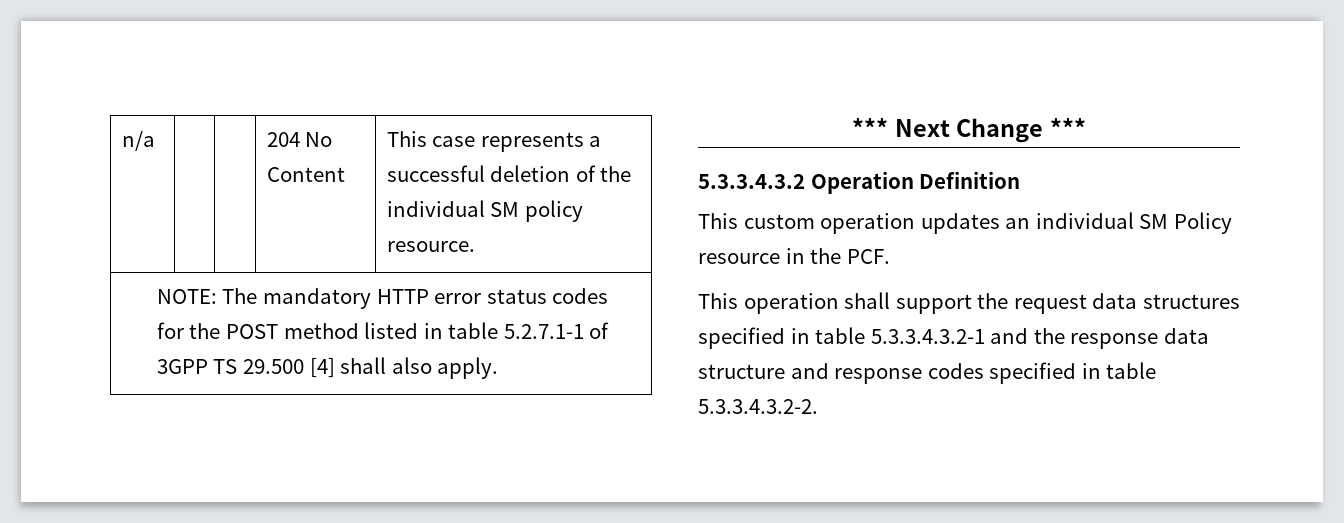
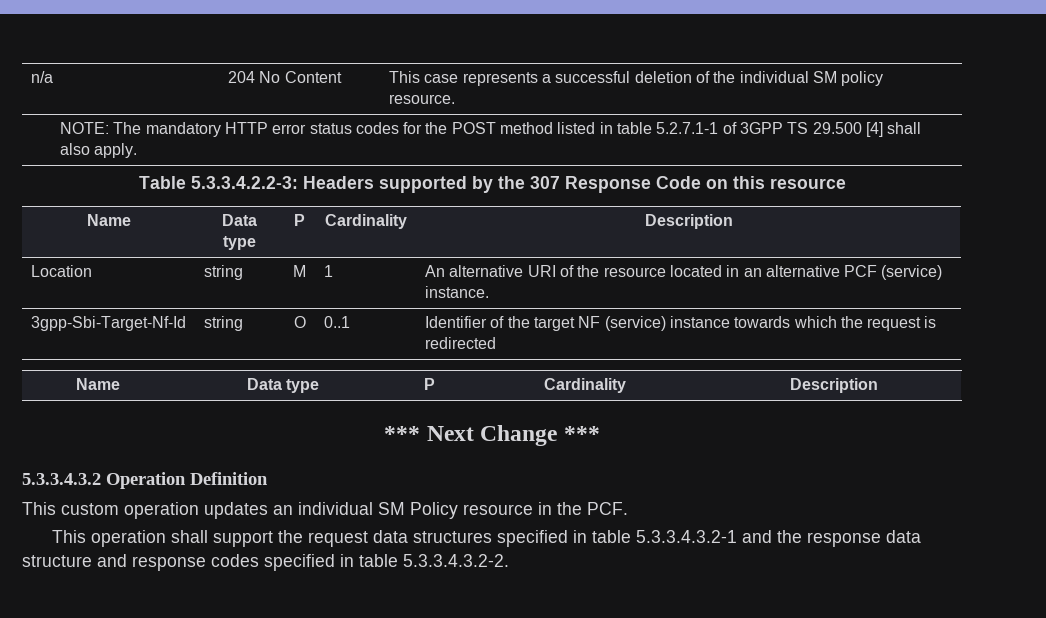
(499, 368) none -> [138,176,846,193] [87,214,131,226] [222,214,257,226] [223,236,256,250] [294,214,305,226] [325,214,407,229] [644,214,733,229] [30,265,92,277] [203,265,243,280] [293,265,306,277] [323,265,333,277] [424,265,943,280] [424,286,489,298] [30,316,186,331] [203,316,243,331] [293,316,306,328] [323,316,350,328] [424,316,937,331] [424,337,496,349] [75,378,120,390] [246,378,320,393] [423,378,435,390] [544,378,626,393] [789,378,878,393] // Table 5.3.3.4.2.2-3: Headers supported by the 307 Response Code on this resource // Name | Data type | P | Cardinality | Description // Location | string | M | 1 | An alternative URI of the resource located in an alternative PCF (service) instance. // 3gpp-Sbi-Target-Nf-Id | string | O | 0..1 | Identifier of the target NF (service) instance towards which the request is redirected // Name | Data type | P | Cardinality | Description

